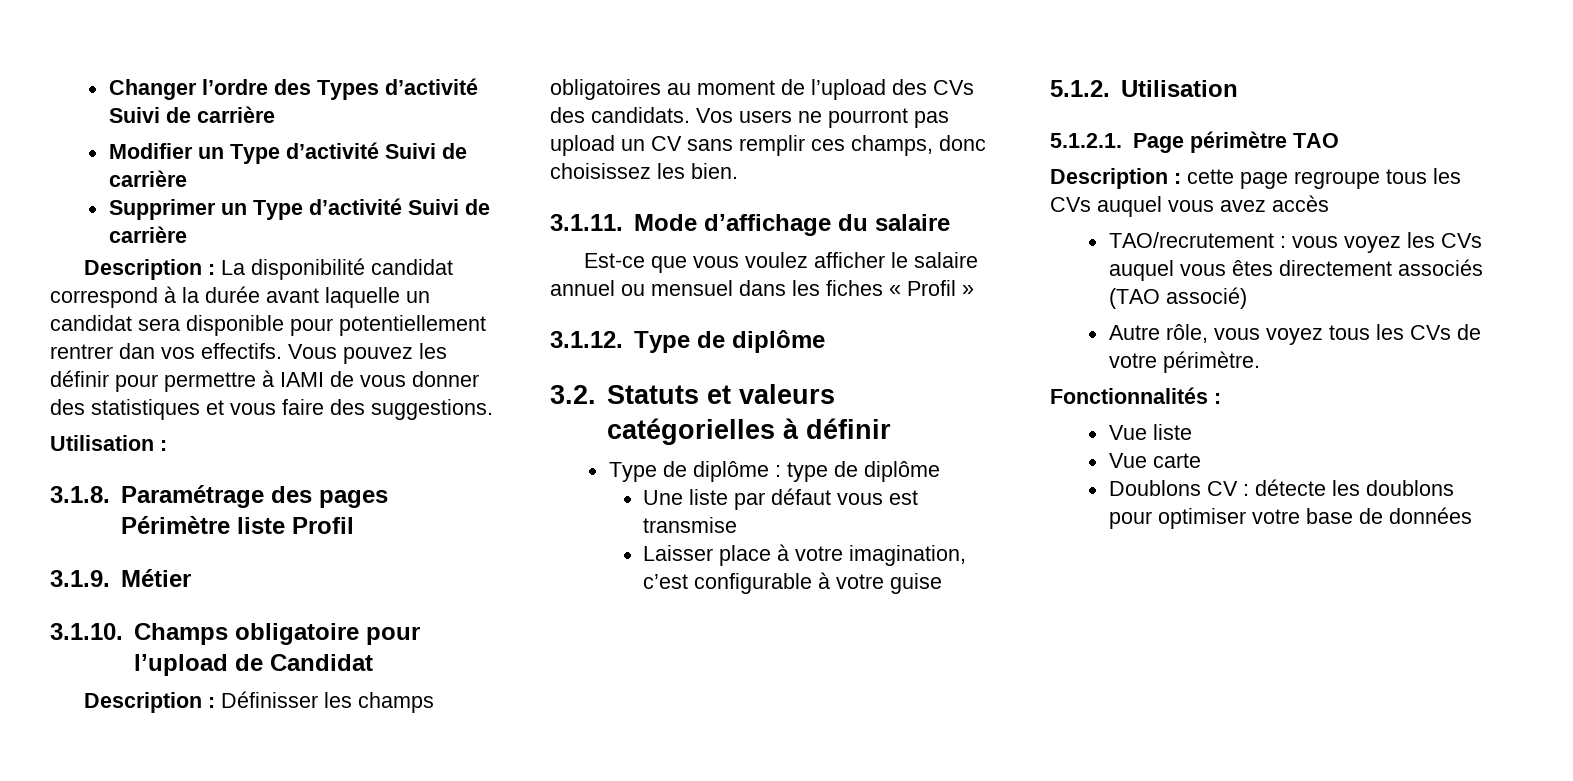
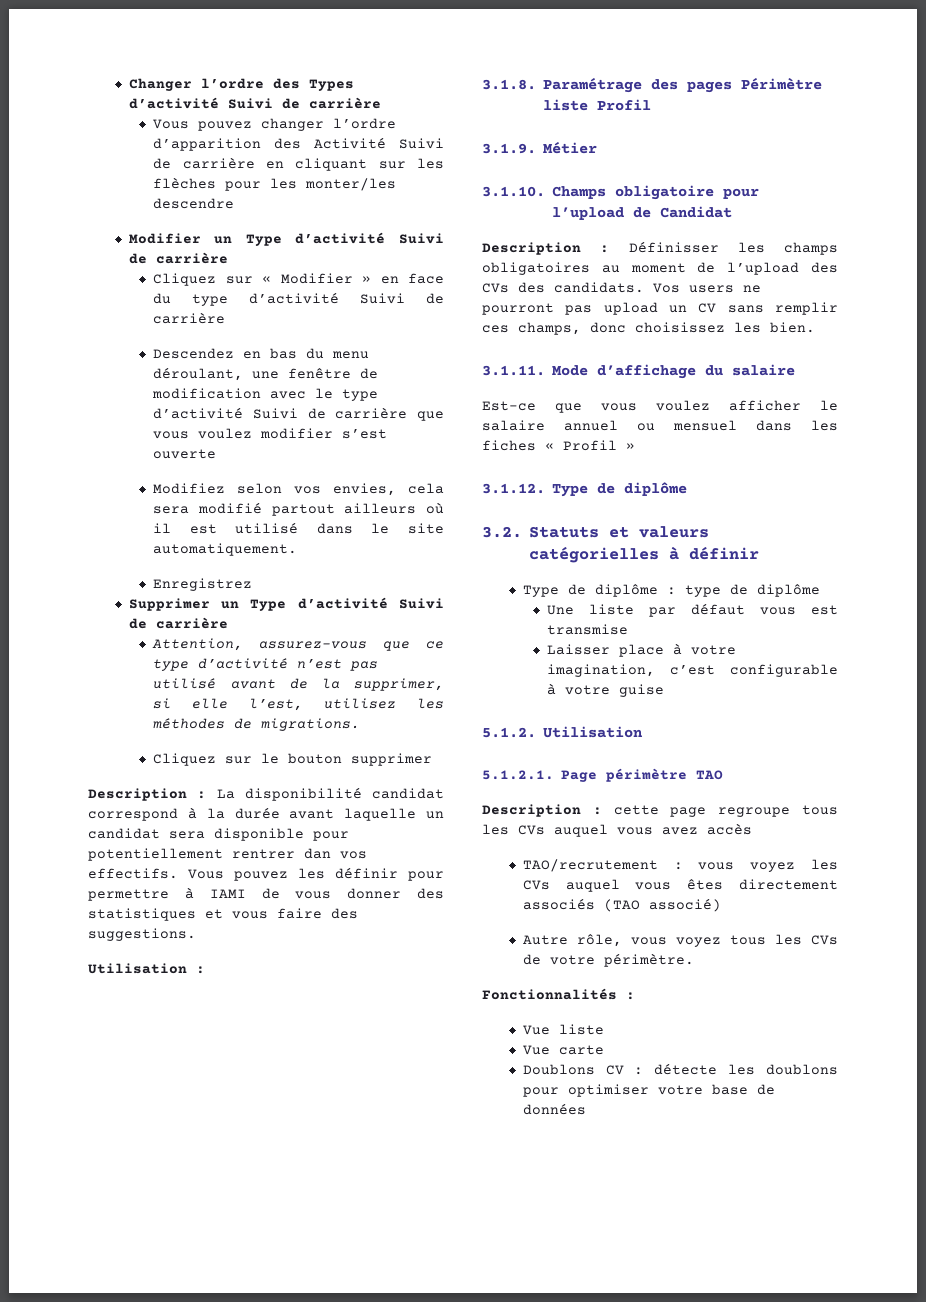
(275, 114) none -> [153,118,397,131] [153,137,445,151] [153,157,445,171] [153,177,397,191] [153,198,235,209] // Vous pouvez changer l’ordre d’apparition des Activité Suivi de carrière en cliquant sur les flèches pour les monter/les descendre
(187, 178) none -> [153,273,445,286] [153,292,444,306] [153,312,226,324] [153,348,370,359] [153,367,379,381] [152,388,379,401] [153,407,444,421] [153,428,388,439] [153,449,217,459] [153,483,444,496] [153,502,444,516] [153,522,444,534] [153,543,298,556] [153,578,253,591] // Cliquez sur « Modifier » en face du type d’activité Suivi de carrière // Descendez en bas du menu déroulant, une fenêtre de modification avec le type d’activité Suivi de carrière que vous voulez modifier s’est ouverte // Modifiez selon vos envies, cela sera modifié partout ailleurs où il est utilisé dans le site automatiquement. // Enregistrez
(187, 234) none -> [152,638,444,651] [153,658,379,671] [153,678,444,691] [153,698,444,711] [153,718,361,731] [153,753,433,766] // Attention, assurez-vous que ce type d’activité n’est pas utilisé avant de la supprimer, si elle l’est, utilisez les méthodes de migrations. // Cliquez sur le bouton supprimer

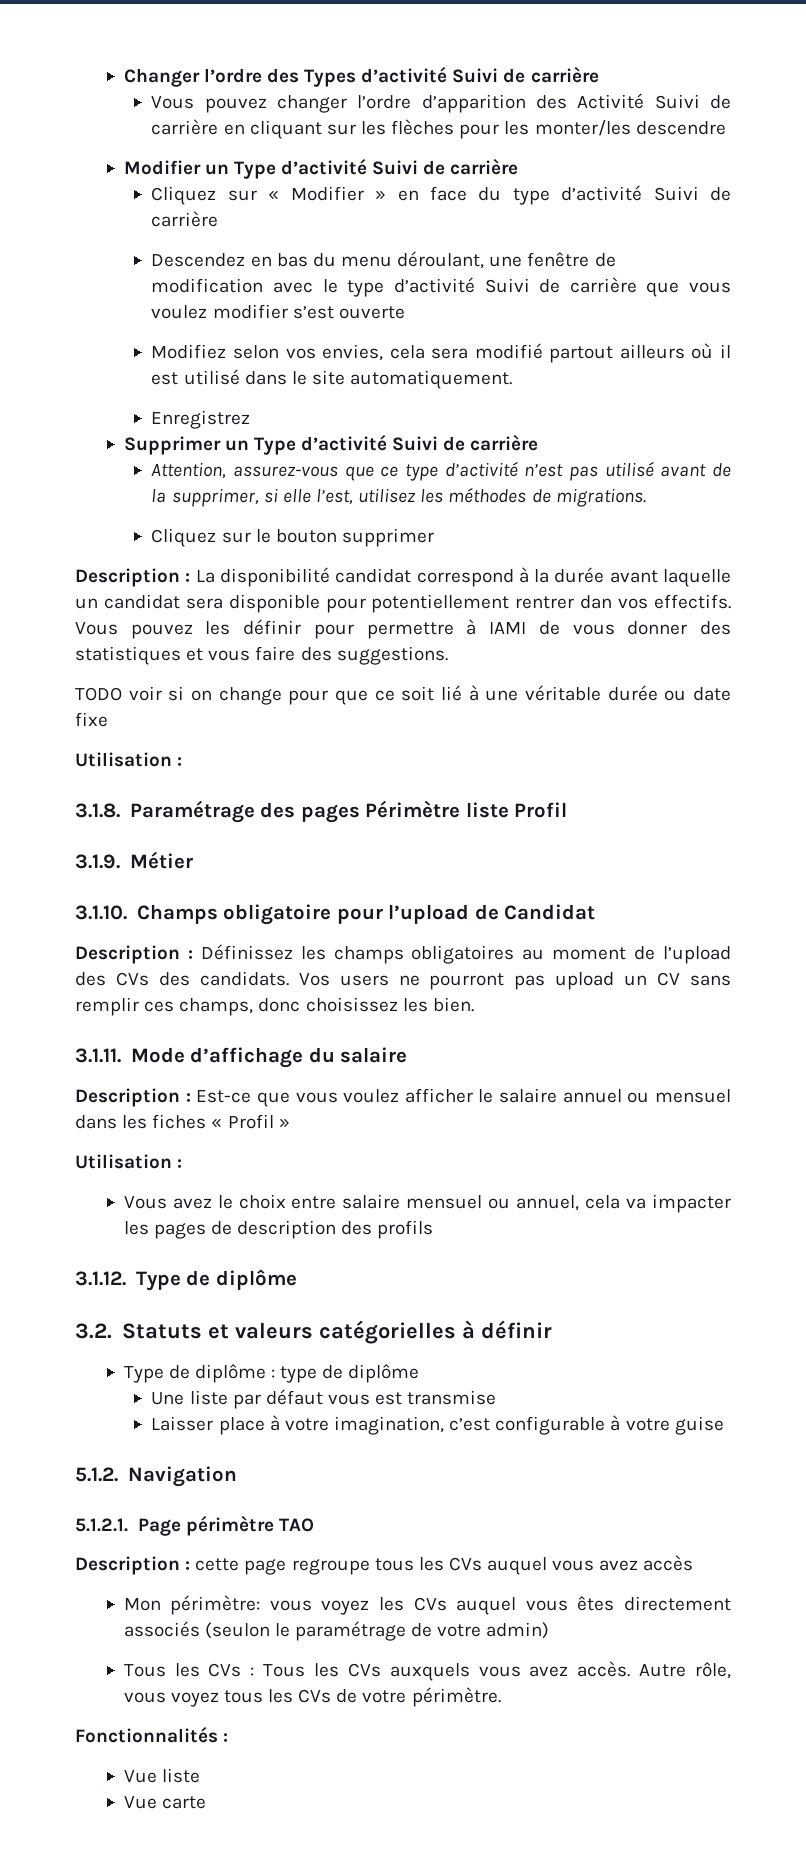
(196, 934) none -> [75,685,731,705] [75,712,108,727] // TODO voir si on change pour que ce soit lié à une véritable durée ou date fixe
[628,241,719,253] Définisser -> [200,944,293,960] Définissez
(796, 370) none -> [75,1088,191,1107] Description :
(635, 446) none -> [75,1154,183,1169] [123,1194,732,1213] [123,1220,434,1239] // Utilisation : // Vous avez le choix entre salaire mensuel ou annuel, cela va impacter les pages de description des profils
[543,726,644,738] Utilisation -> [127,1466,237,1487] Navigation
[522,859,683,872] TAO/recrutement : -> [123,1595,261,1615] Mon périmètre:
[603,898,721,912] (TAO associé) // -> [204,1621,550,1641] [123,1661,631,1681] (seulon le paramétrage de votre admin) // Tous les CVs : Tous les CVs auxquels vous avez accès.
[522,1063,838,1075] [522,1084,775,1097] [522,1103,586,1115] // Doublons CV : détecte les doublons pour optimiser votre base de données -> (206, 1802) none

